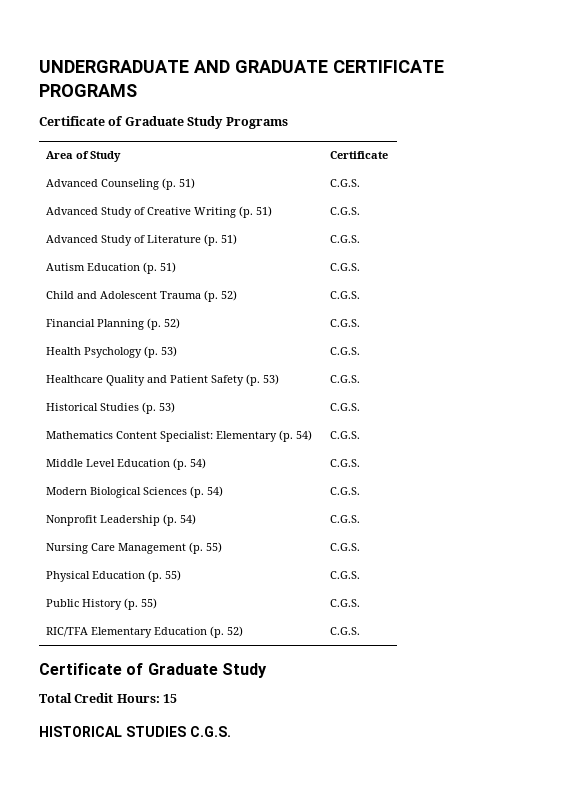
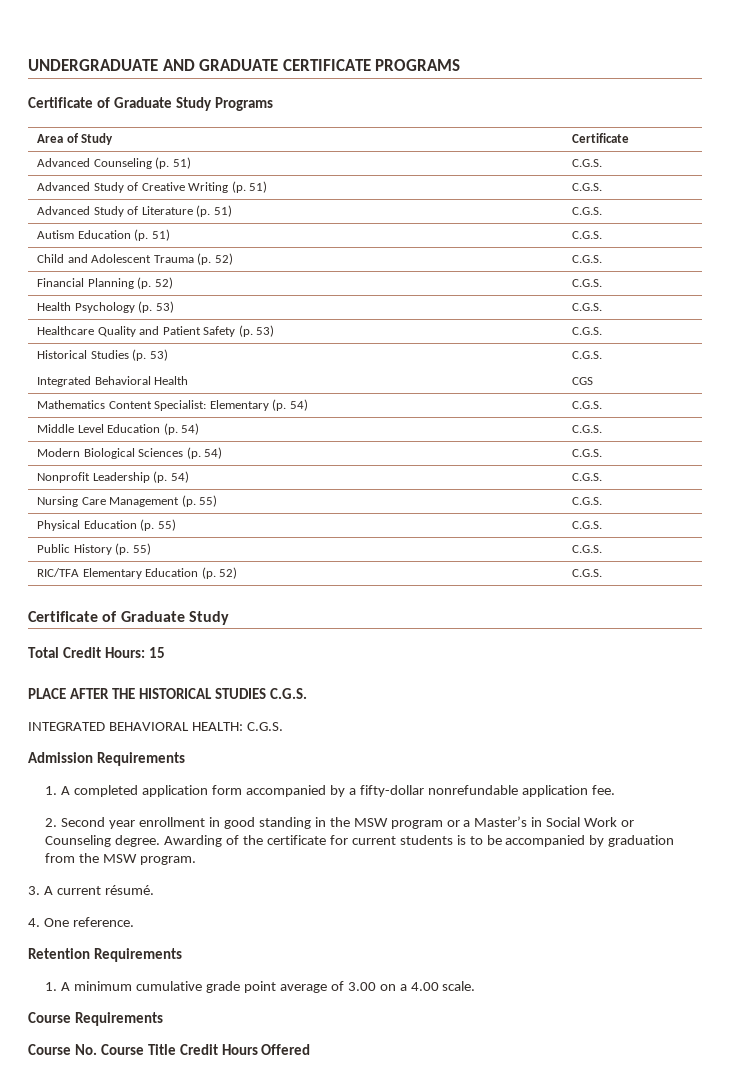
[329,403,360,411] | C.G.S. -> [36,376,189,387] [571,351,602,359] [571,377,593,385] // Integrated Behavioral Health | C.G.S. // CGS
(178, 698) none -> [28,688,136,699] PLACE AFTER THE
(231, 731) none -> [28,722,283,731] [28,752,185,766] [45,785,615,797] [45,816,635,829] [45,835,675,847] [45,853,197,865] [28,885,154,895] [28,917,134,927] [28,948,182,962] [45,981,476,993] [28,1012,163,1026] [28,1044,311,1055] // INTEGRATED BEHAVIORAL HEALTH: C.G.S. // Admission Requirements // 1. A completed application form accompanied by a fifty-dollar nonrefundable application fee. // 2. Second year enrollment in good standing in the MSW program or a Master’s in Social Work or Counseling degree. Awarding of the certificate for current students is to be accompanied by graduation from the MSW program. // 3. A current résumé. // 4. One reference. // Retention Requirements // 1. A minimum cumulative grade point average of 3.00 on a 4.00 scale. // Course Requirements // Course No. Course Title Credit Hours Offered

